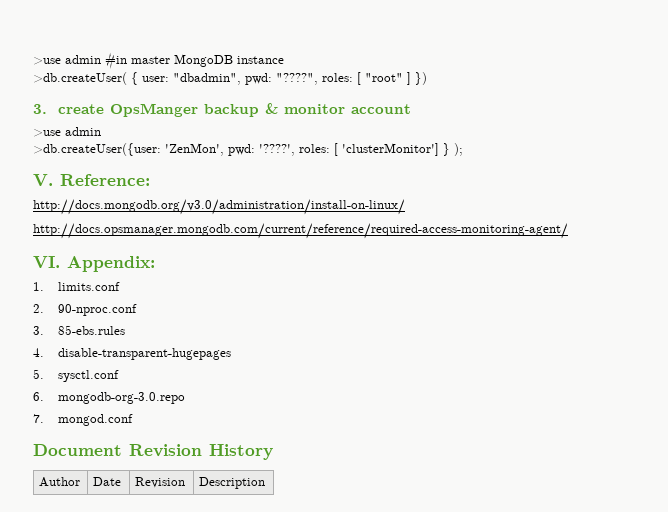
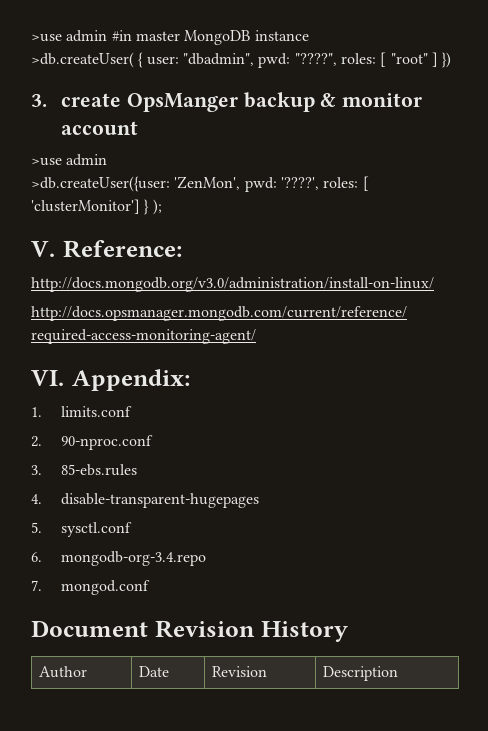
[58,392,186,404] mongodb-org-3.0.repo -> [60,551,206,566] mongodb-org-3.4.repo

